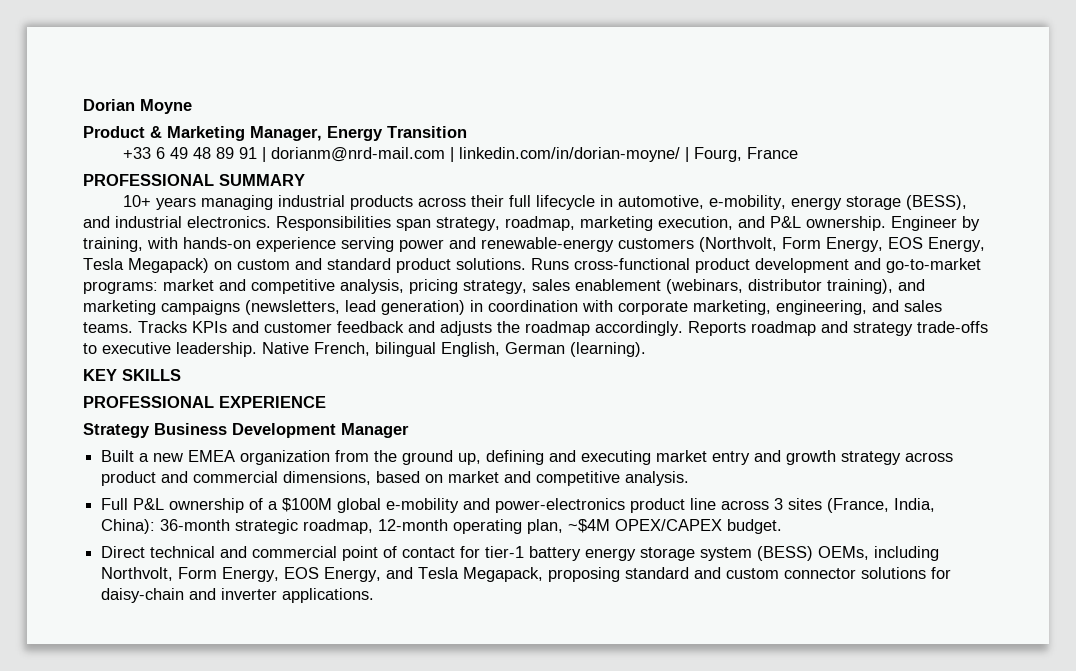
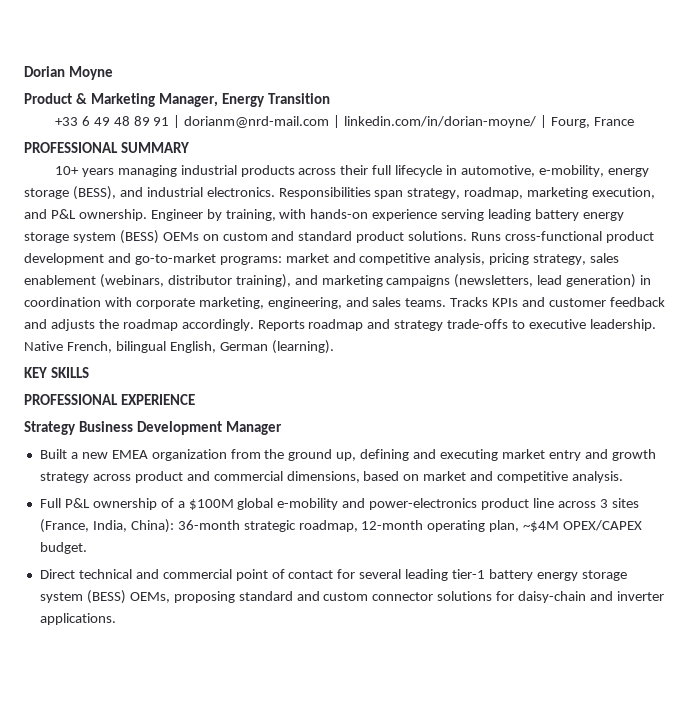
[399,237,985,252] [83,258,209,273] power and renewable-energy customers (Northvolt, Form Energy, EOS Energy, Tesla Megapack) -> [488,209,624,221] [24,230,199,244] leading battery energy storage system (BESS) OEMs
(481, 552) none -> [359,569,449,581] several leading
[874,546,940,561] [101,567,544,582] including Northvolt, Form Energy, EOS Energy, and Tesla Megapack, -> (170, 597) none

